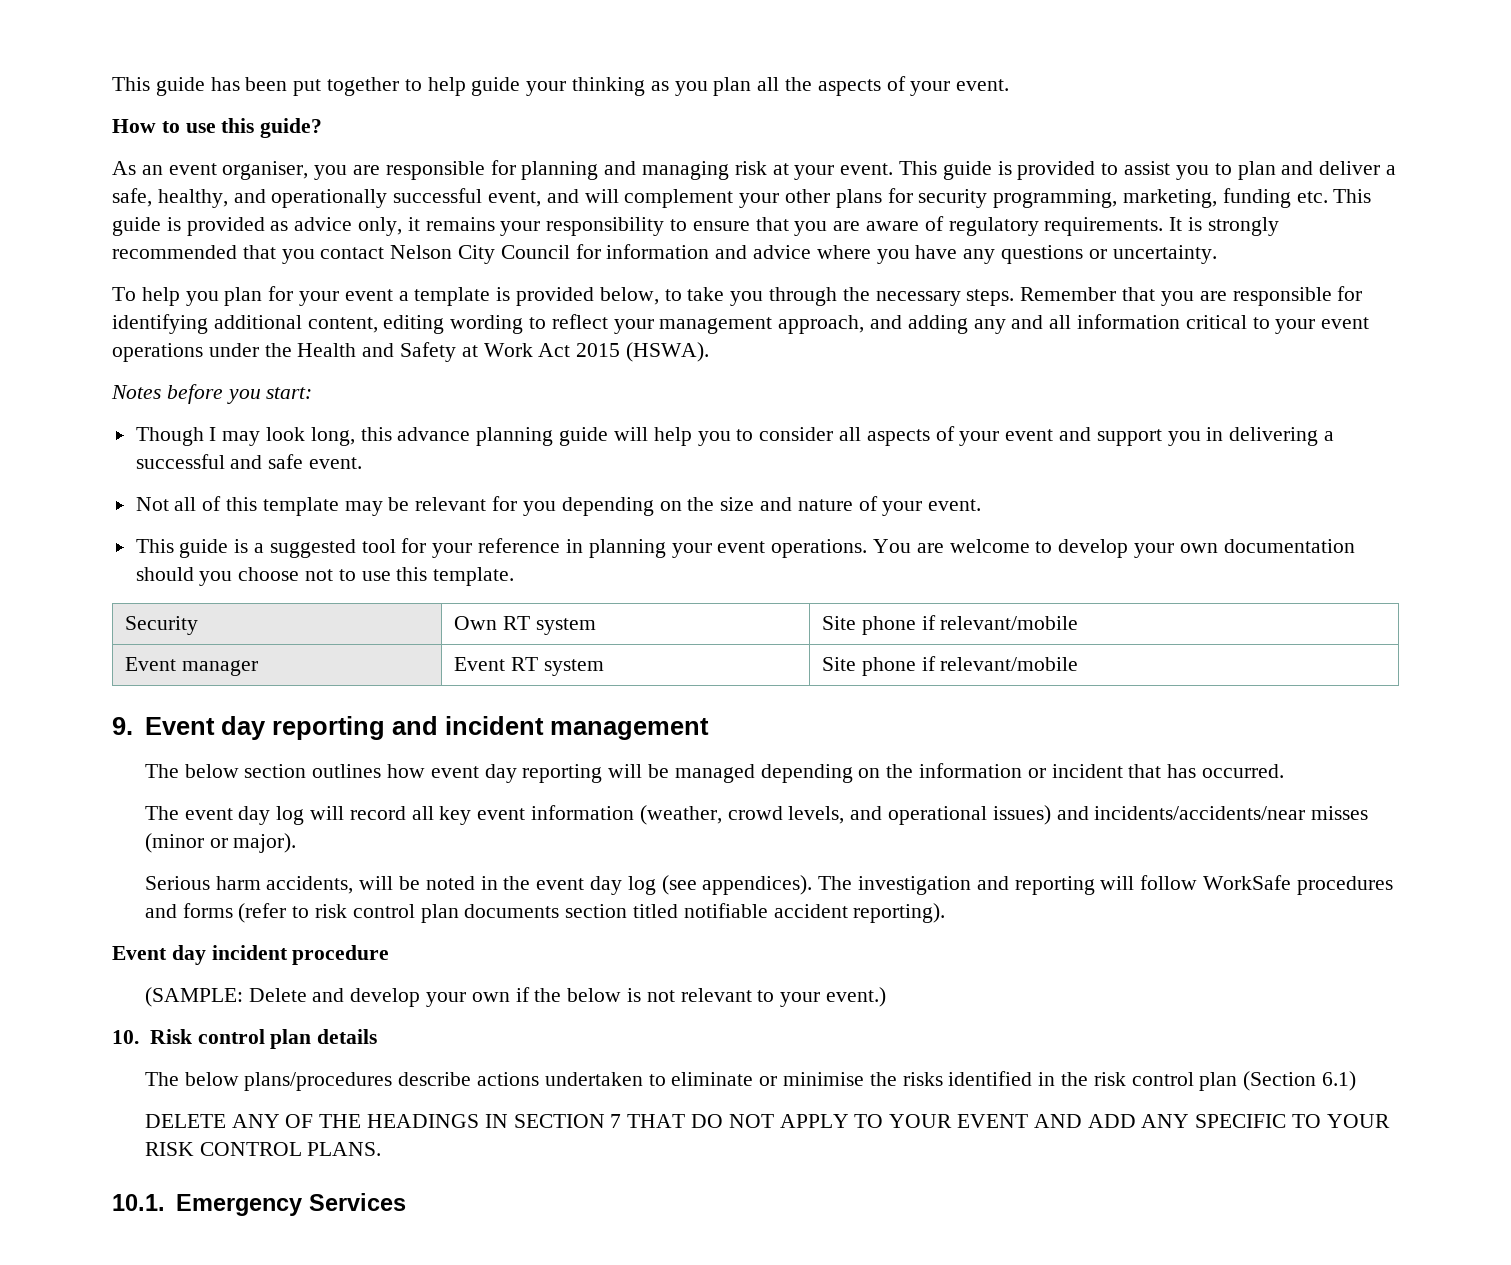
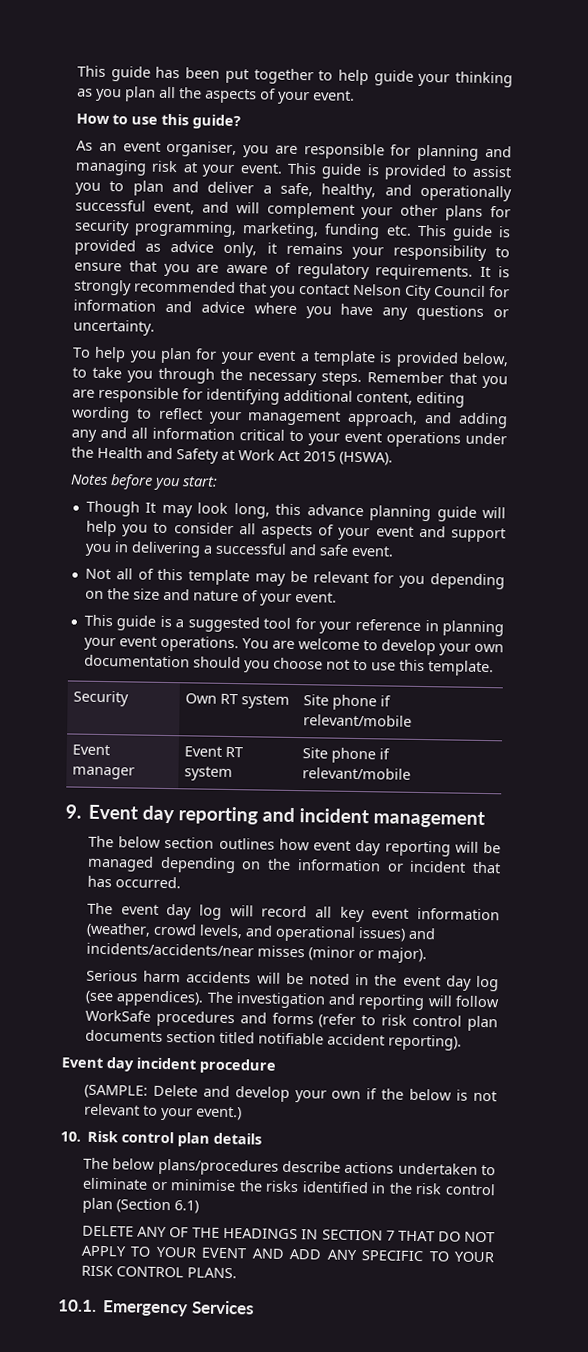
[209,427,217,441] I -> [145,502,157,513] It
[266,876,354,894] accidents, -> [186,971,252,984] accidents

